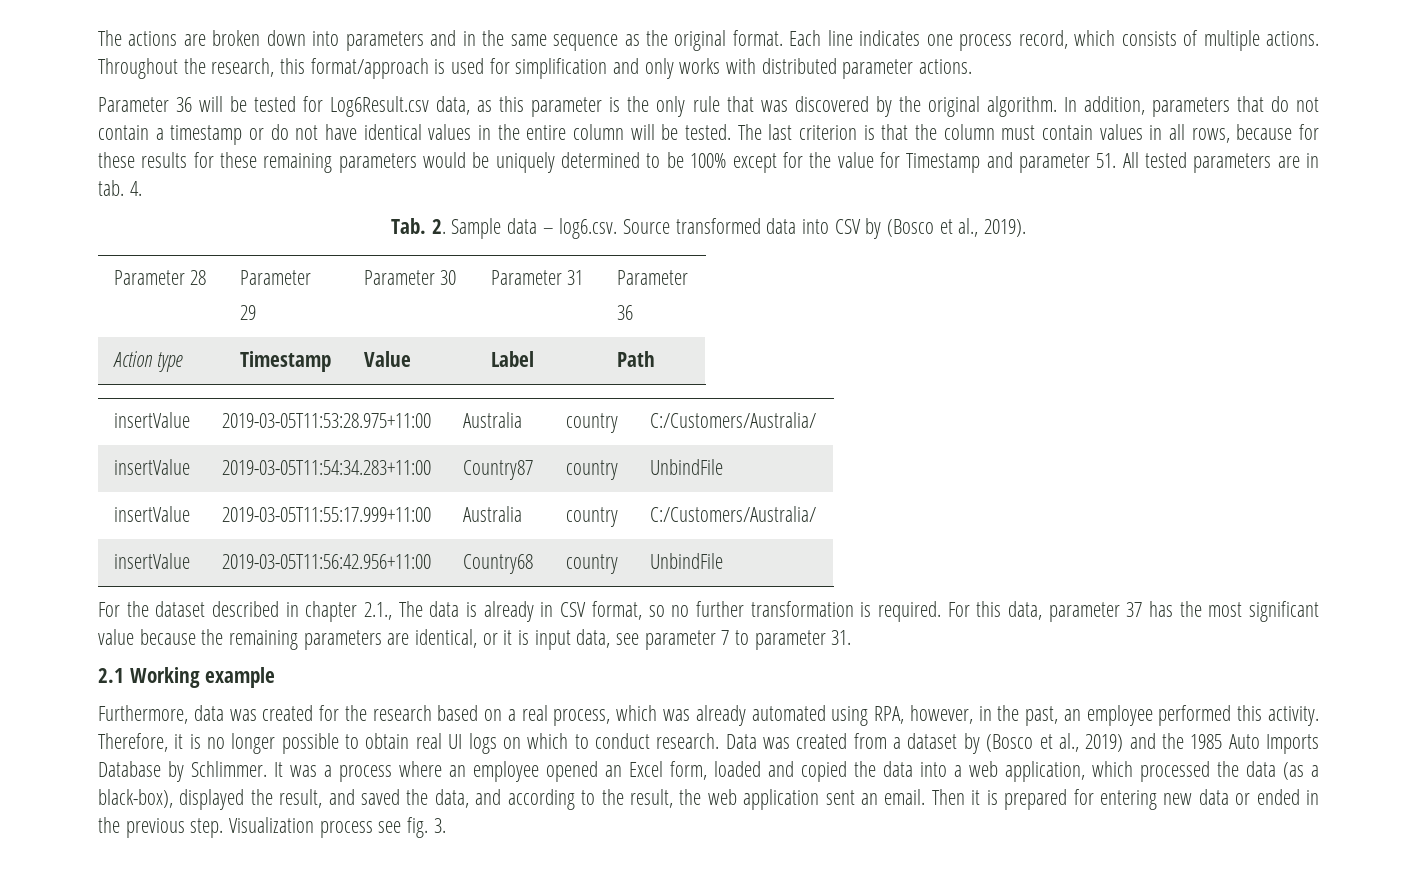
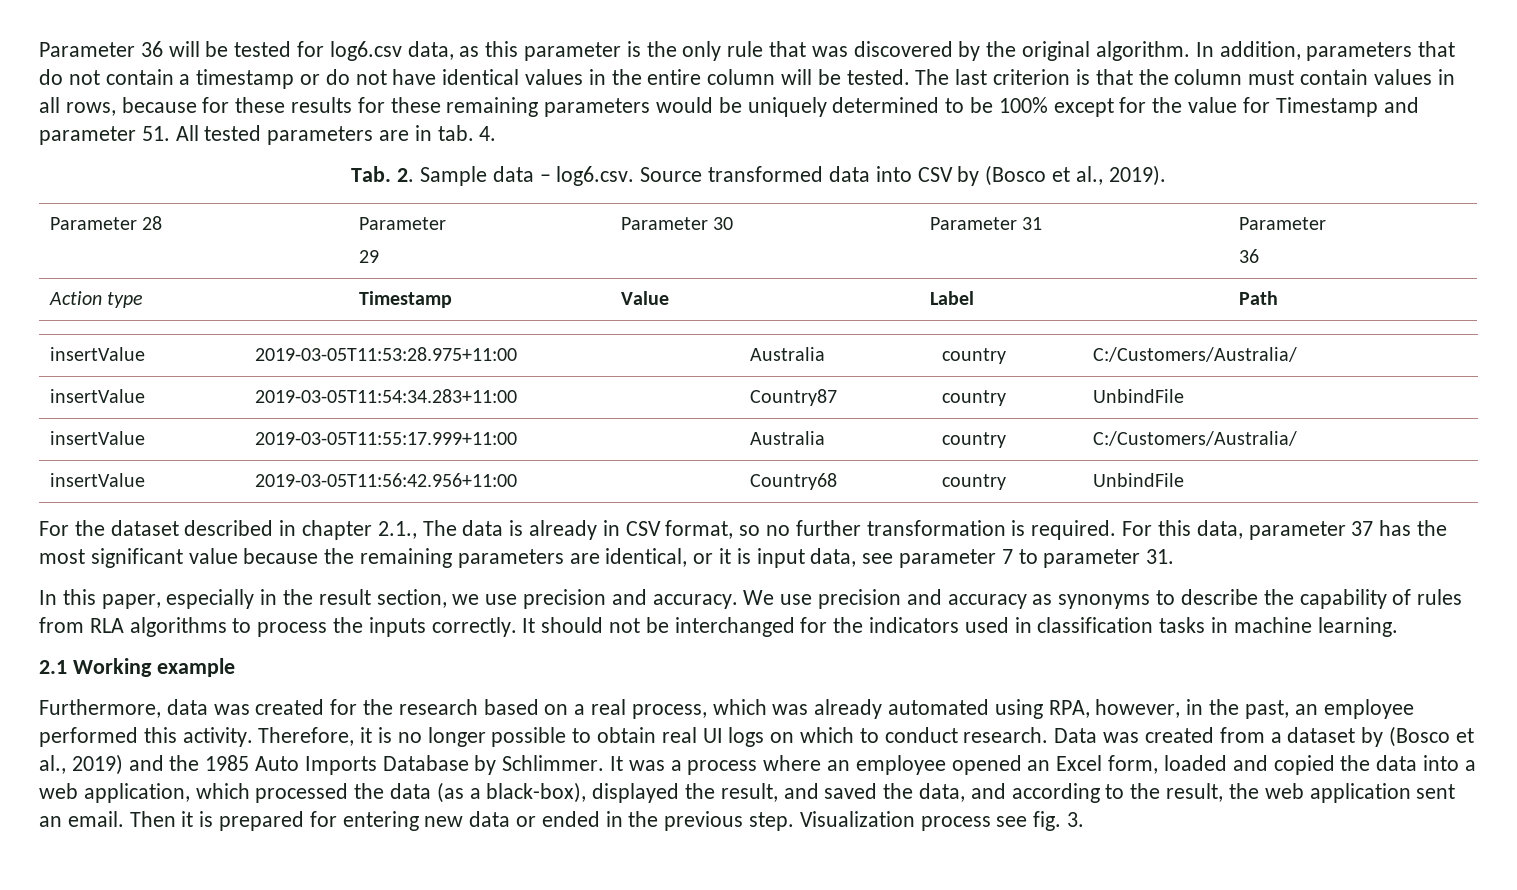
[98,30,1319,51] [98,58,973,79] The actions are broken down into parameters and in the same sequence as the original format. Each line indicates one process record, which consists of multiple actions. Throughout the research, this format/approach is used for simplification and only works with distributed parameter actions. // -> (39, 49) none
[330,96,430,117] Log6Result.csv -> [329,41,402,61] log6.csv
(852, 637) none -> [39,589,1463,609] [39,617,1398,637] // In this paper, especially in the result section, we use precision and accuracy. We use precision and accuracy as synonyms to describe the capability of rules from RLA algorithms to process the inputs correctly. It should not be interchanged for the indicators used in classification tasks in machine learning.

